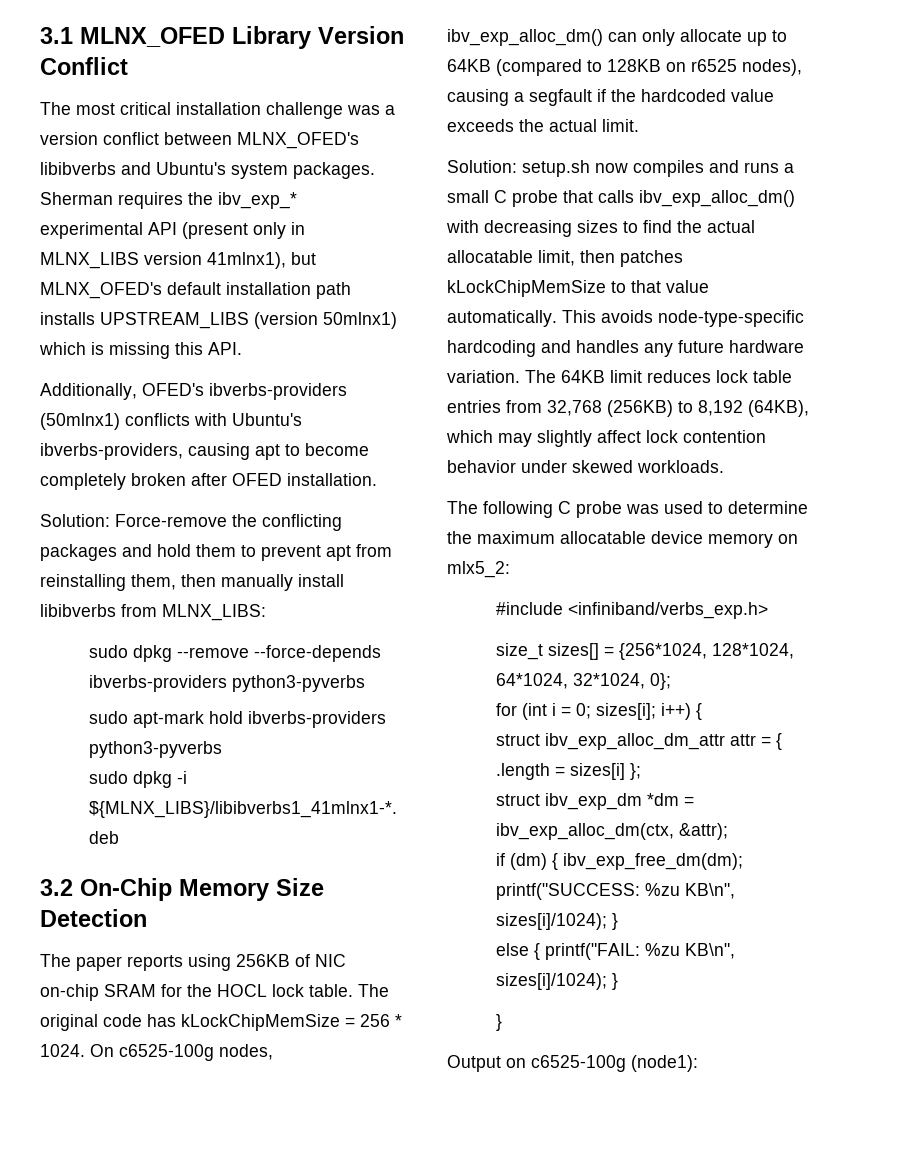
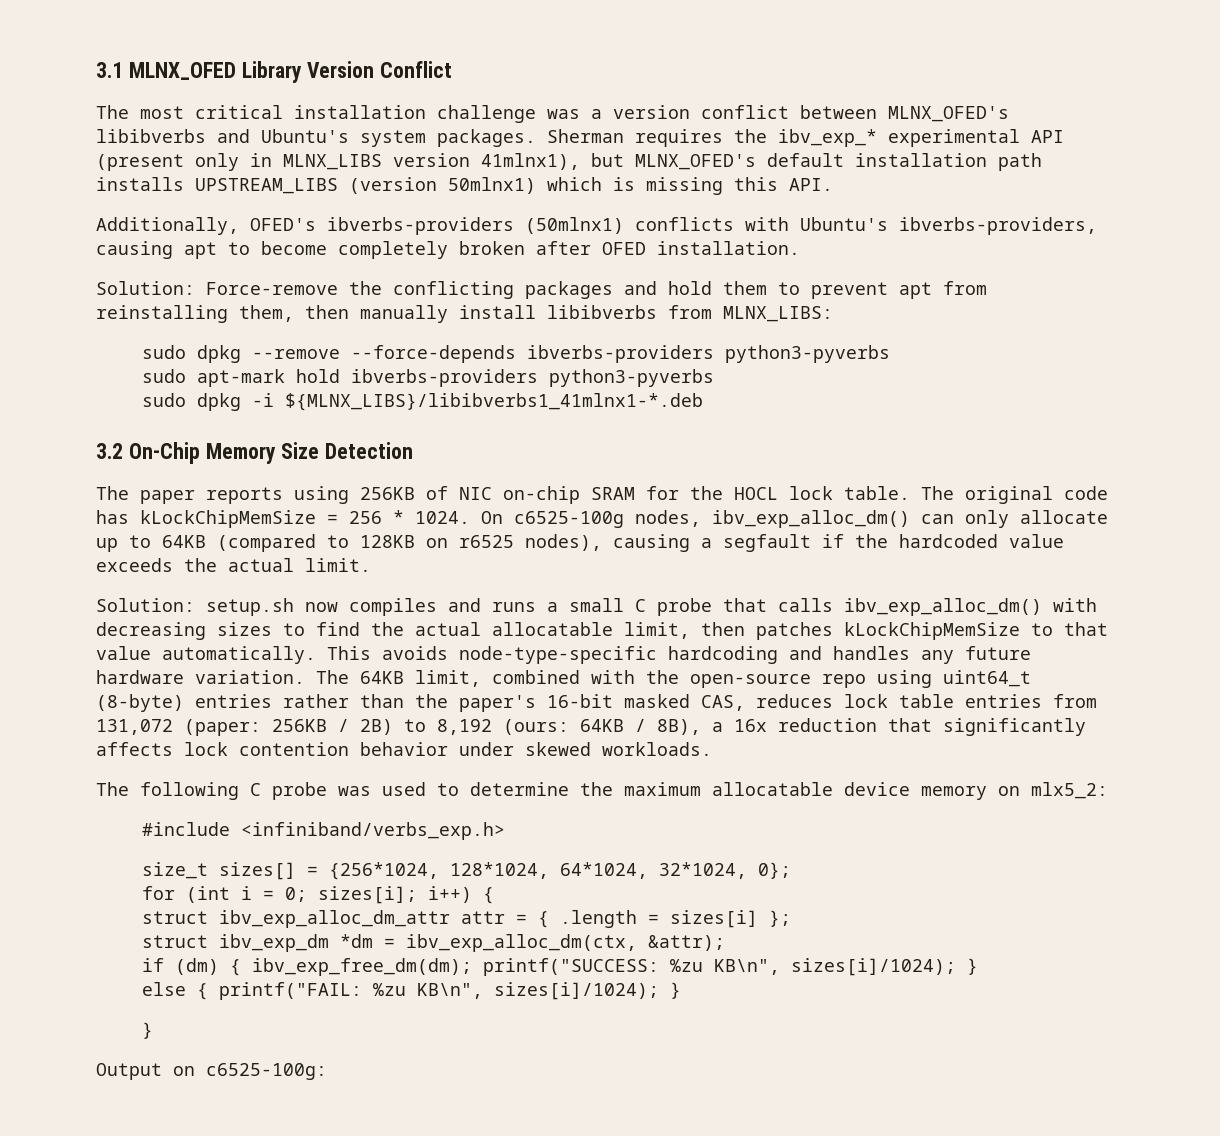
[610,370,642,383] limit -> [415,670,1031,688] [96,694,745,712] limit, combined with the open-source repo using uint64_t (8-byte) entries rather than the paper's 16-bit masked CAS,
[547,400,809,417] [446,430,641,447] 32,768 (256KB) to 8,192 (64KB), which may slightly affect -> [96,718,1086,736] [96,742,173,756] 131,072 (paper: 256KB / 2B) to 8,192 (ours: 64KB / 8B), a 16x reduction that significantly affects
[531,1055,698,1072] c6525-100g (node1): -> [206,1063,327,1080] c6525-100g:

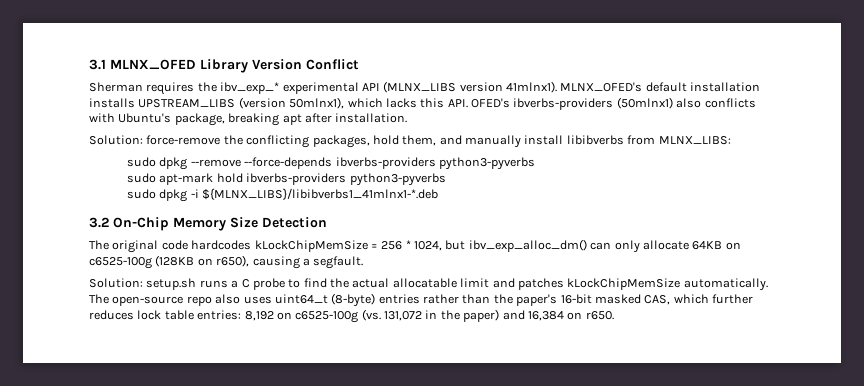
[96,105,1009,123] [96,129,536,147] The most critical installation challenge was a version conflict between MLNX_OFED's libibverbs and Ubuntu's system packages. -> (359, 64) none
[96,153,624,171] (present only in MLNX_LIBS version 41mlnx1), but -> [383,81,557,93] (MLNX_LIBS version 41mlnx1).
[998,153,1042,171] path -> (761, 87) none
[448,177,723,195] 50mlnx1) which is missing -> [289,97,417,109] 50mlnx1), which lacks
[96,217,239,235] // Additionally, -> (468, 103) none
(624, 225) none -> [676,98,702,108] also
[899,217,1097,235] [96,241,646,259] ibverbs-providers, causing apt to become completely broken after OFED -> [174,113,332,126] package, breaking apt after
[206,282,338,295] Force-remove -> [146,135,221,145] force-remove
[525,281,987,299] [96,305,349,323] packages and hold them to prevent apt from reinstalling them, then -> [312,135,462,148] packages, hold them, and
[140,486,954,504] paper reports using 256KB of NIC on-chip SRAM for the HOCL lock table. The -> (109, 245) none
[96,510,129,524] has -> [191,240,252,250] hardcodes
[415,510,1108,528] [96,534,1064,552] [96,558,371,572] 1024. On c6525-100g nodes, ibv_exp_alloc_dm() can only allocate up to 64KB (compared to 128KB on r6525 nodes), causing a segfault if the hardcoded value exceeds the actual limit. -> [414,239,741,253] [89,255,364,269] 1024, but ibv_exp_alloc_dm() can only allocate 64KB on c6525-100g (128KB on r650), causing a segfault.
[305,598,481,616] now compiles and -> (197, 284) none
[569,598,1097,616] [96,622,272,640] small C probe that calls ibv_exp_alloc_dm() with decreasing sizes -> [241,278,285,290] C probe
[624,622,1108,640] [96,646,1031,664] [96,670,932,688] limit, then patches kLockChipMemSize to that value automatically. This avoids node-type-specific hardcoding and handles any future hardware variation. The 64KB limit, combined with the open-source repo using -> [460,278,768,291] [89,294,272,306] limit and patches kLockChipMemSize automatically. The open-source repo also uses
(745, 703) none -> [673,294,753,304] which further
[965,694,1097,708] [96,718,1086,736] [96,742,712,756] [96,782,1108,800] [141,822,505,840] [141,862,791,880] [141,886,494,904] [141,910,791,928] [141,934,725,952] [141,958,978,976] [141,982,681,1000] [141,1022,153,1039] [96,1063,327,1080] entries from 131,072 (paper: 256KB / 2B) to 8,192 (ours: 64KB / 8B), a 16x reduction that significantly affects lock contention behavior under skewed workloads. // The following C probe was used to determine the maximum allocatable device memory on mlx5_2: // #include <infiniband/verbs_exp.h> // size_t sizes[] = {256*1024, 128*1024, 64*1024, 32*1024, 0}; // for (int i = 0; sizes[i]; i++) { // struct ibv_exp_alloc_dm_attr attr = { .length = sizes[i] }; // struct ibv_exp_dm *dm = ibv_exp_alloc_dm(ctx, &attr); // if (dm) { ibv_exp_free_dm(dm); printf("SUCCESS: %zu KB\n", sizes[i]/1024); } // else { printf("FAIL: %zu KB\n", sizes[i]/1024); } // } // Output on c6525-100g: -> [197,309,614,323] entries: 8,192 on c6525-100g (vs. 131,072 in the paper) and 16,384 on r650.

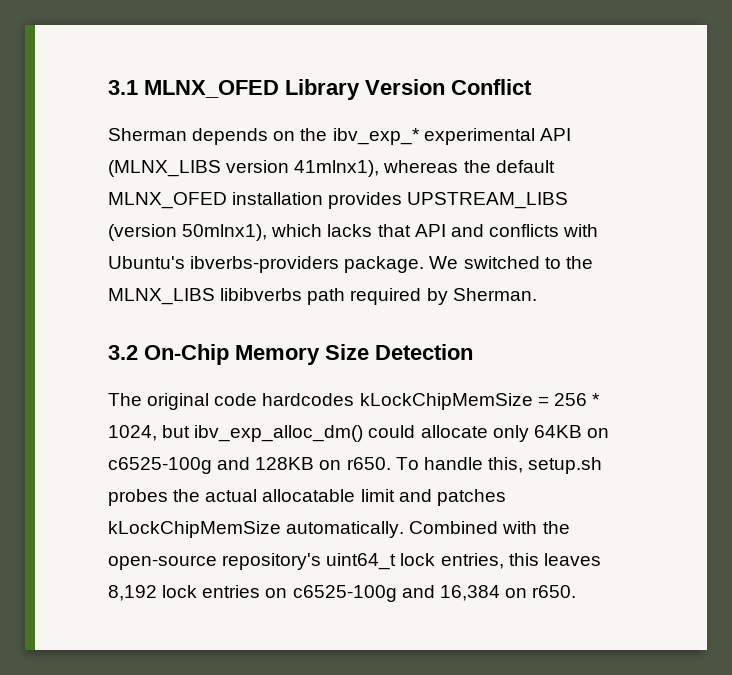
[146,82,195,95] requires -> [192,128,296,145] depends on
[506,81,761,93] [89,98,135,108] 41mlnx1). MLNX_OFED's default installation installs -> [294,160,555,177] [108,192,403,209] 41mlnx1), whereas the default MLNX_OFED installation provides
[420,97,756,110] [89,113,408,126] [89,135,731,148] [126,157,535,170] [126,173,446,186] [126,188,439,202] this API. OFED's ibverbs-providers (50mlnx1) also conflicts with Ubuntu's package, breaking apt after installation. // Solution: force-remove the conflicting packages, hold them, and manually install libibverbs from MLNX_LIBS: // sudo dpkg --remove --force-depends ibverbs-providers python3-pyverbs // sudo apt-mark hold ibverbs-providers python3-pyverbs // sudo dpkg -i ${MLNX_LIBS}/libibverbs1_41mlnx1-*.deb -> [377,224,599,237] [108,256,593,273] [108,288,537,305] that API and conflicts with Ubuntu's ibverbs-providers package. We switched to the MLNX_LIBS libibverbs path required by Sherman.
[590,240,741,253] [89,255,364,269] [89,278,327,290] can only allocate 64KB on c6525-100g (128KB on r650), causing a segfault. // Solution: setup.sh runs a C probe to find -> [368,425,609,442] [108,457,603,474] [108,489,168,506] could allocate only 64KB on c6525-100g and 128KB on r650. To handle this, setup.sh probes
[89,293,753,307] [89,309,500,323] The open-source repo also uses uint64_t (8-byte) entries rather than the paper's 16-bit masked CAS, which further reduces lock table entries: 8,192 on c6525-100g (vs. 131,072 in the paper) -> [409,521,570,534] [108,553,601,570] [108,585,397,602] Combined with the open-source repository's uint64_t lock entries, this leaves 8,192 lock entries on c6525-100g

